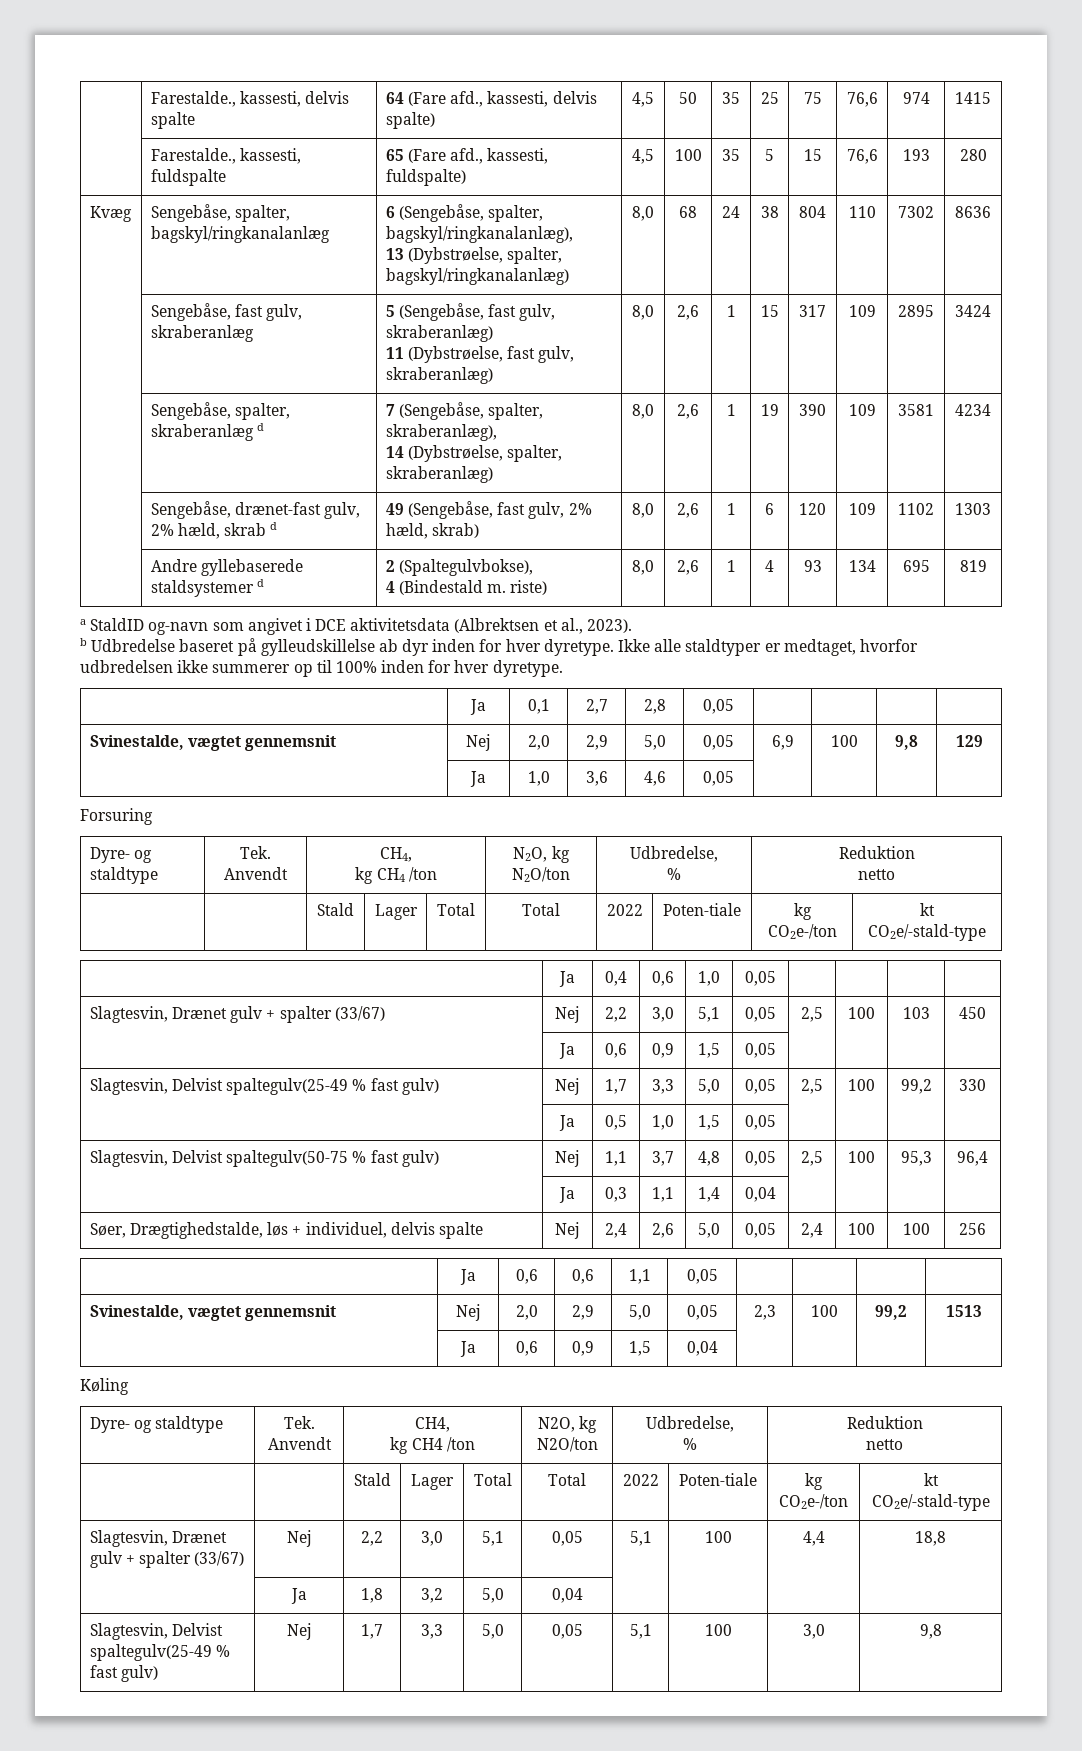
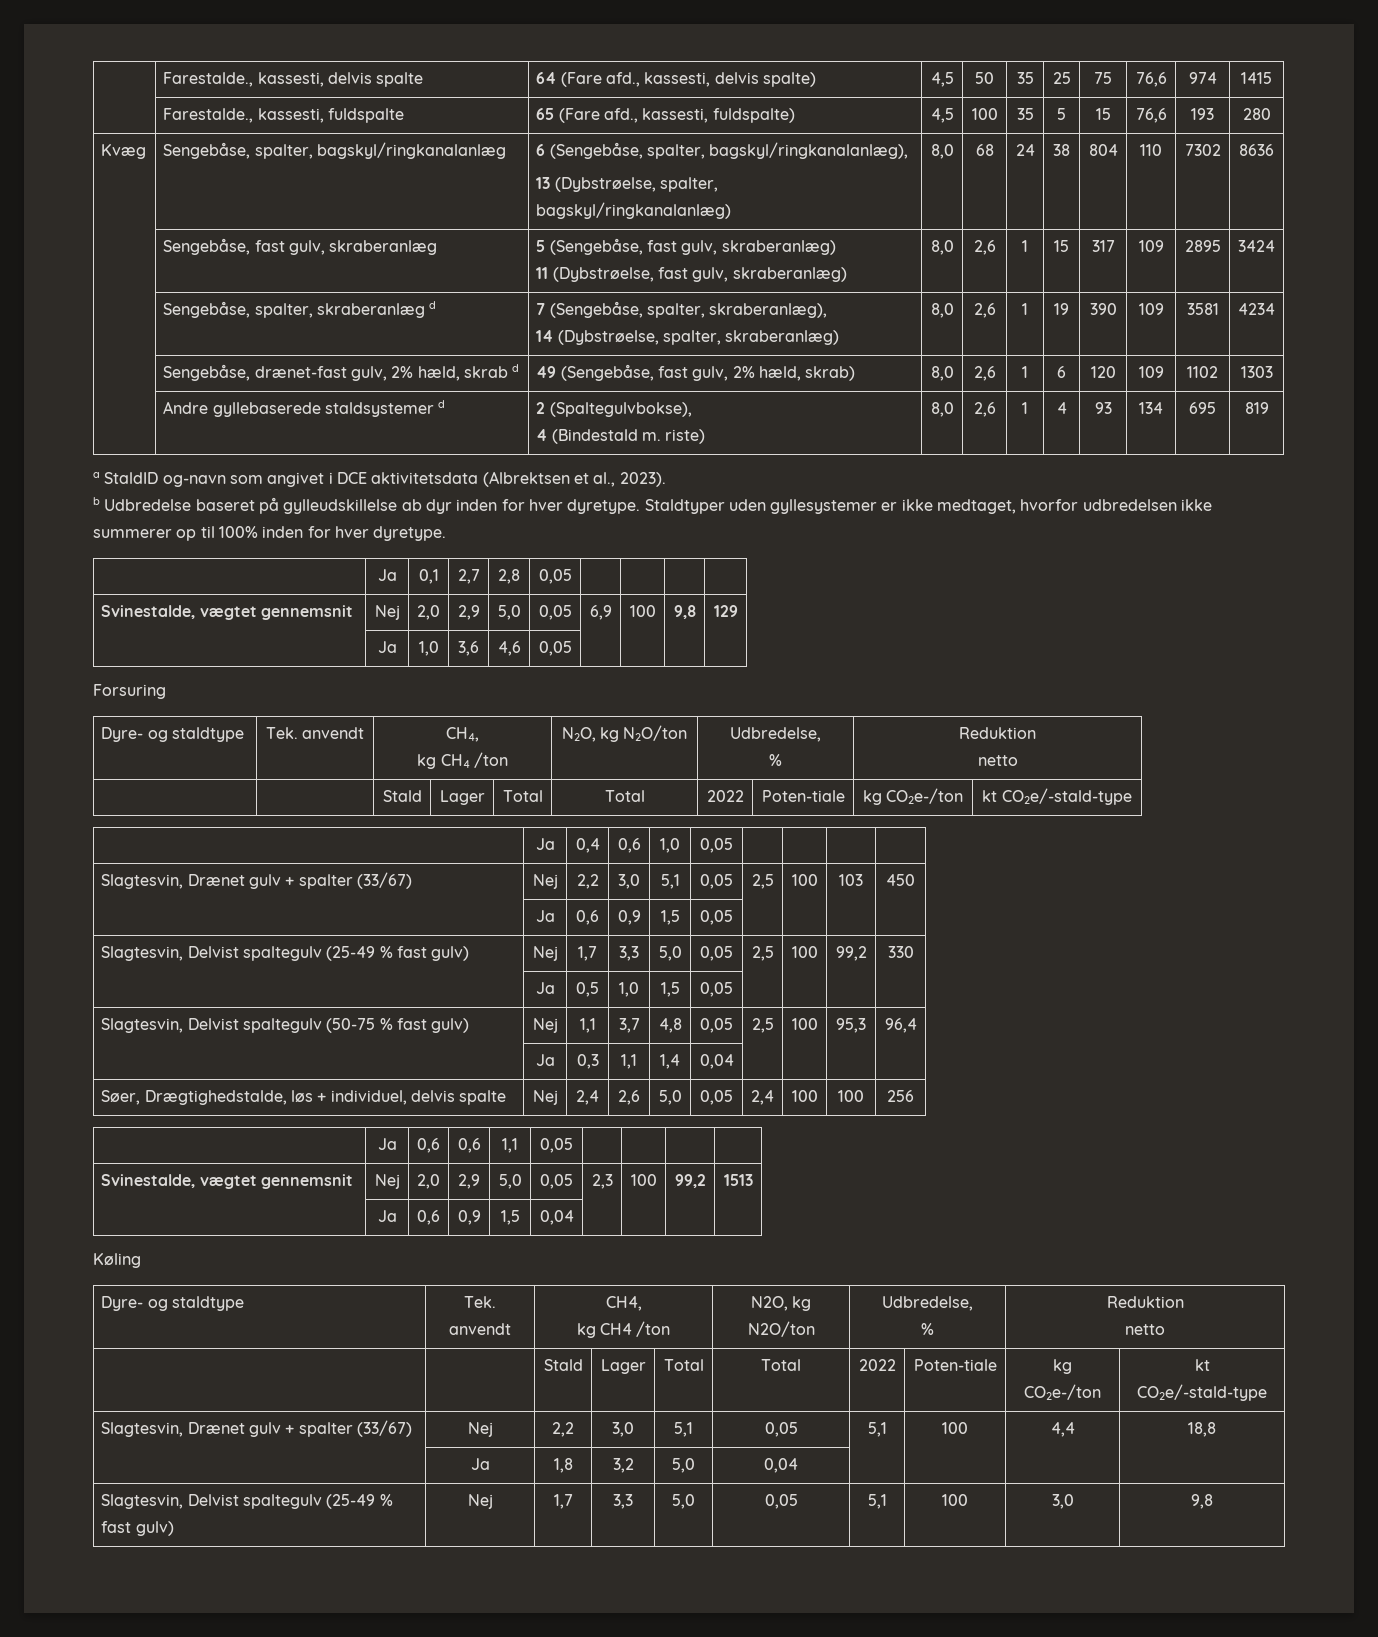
[618,639,781,656] Ikke alle staldtyper er -> [644,499,933,514] Staldtyper uden gyllesystemer er ikke
[224,867,288,880] Anvendt -> [302,727,365,739] anvendt
[226,1078,349,1095] spaltegulv(25-49 -> [243,946,376,961] spaltegulv (25-49
[226,1150,349,1167] spaltegulv(50-75 -> [243,1018,376,1033] spaltegulv (50-75
[267,1437,332,1450] Anvendt -> [449,1323,511,1335] anvendt
[89,1644,212,1661] spaltegulv(25-49 -> [243,1494,376,1509] spaltegulv (25-49

